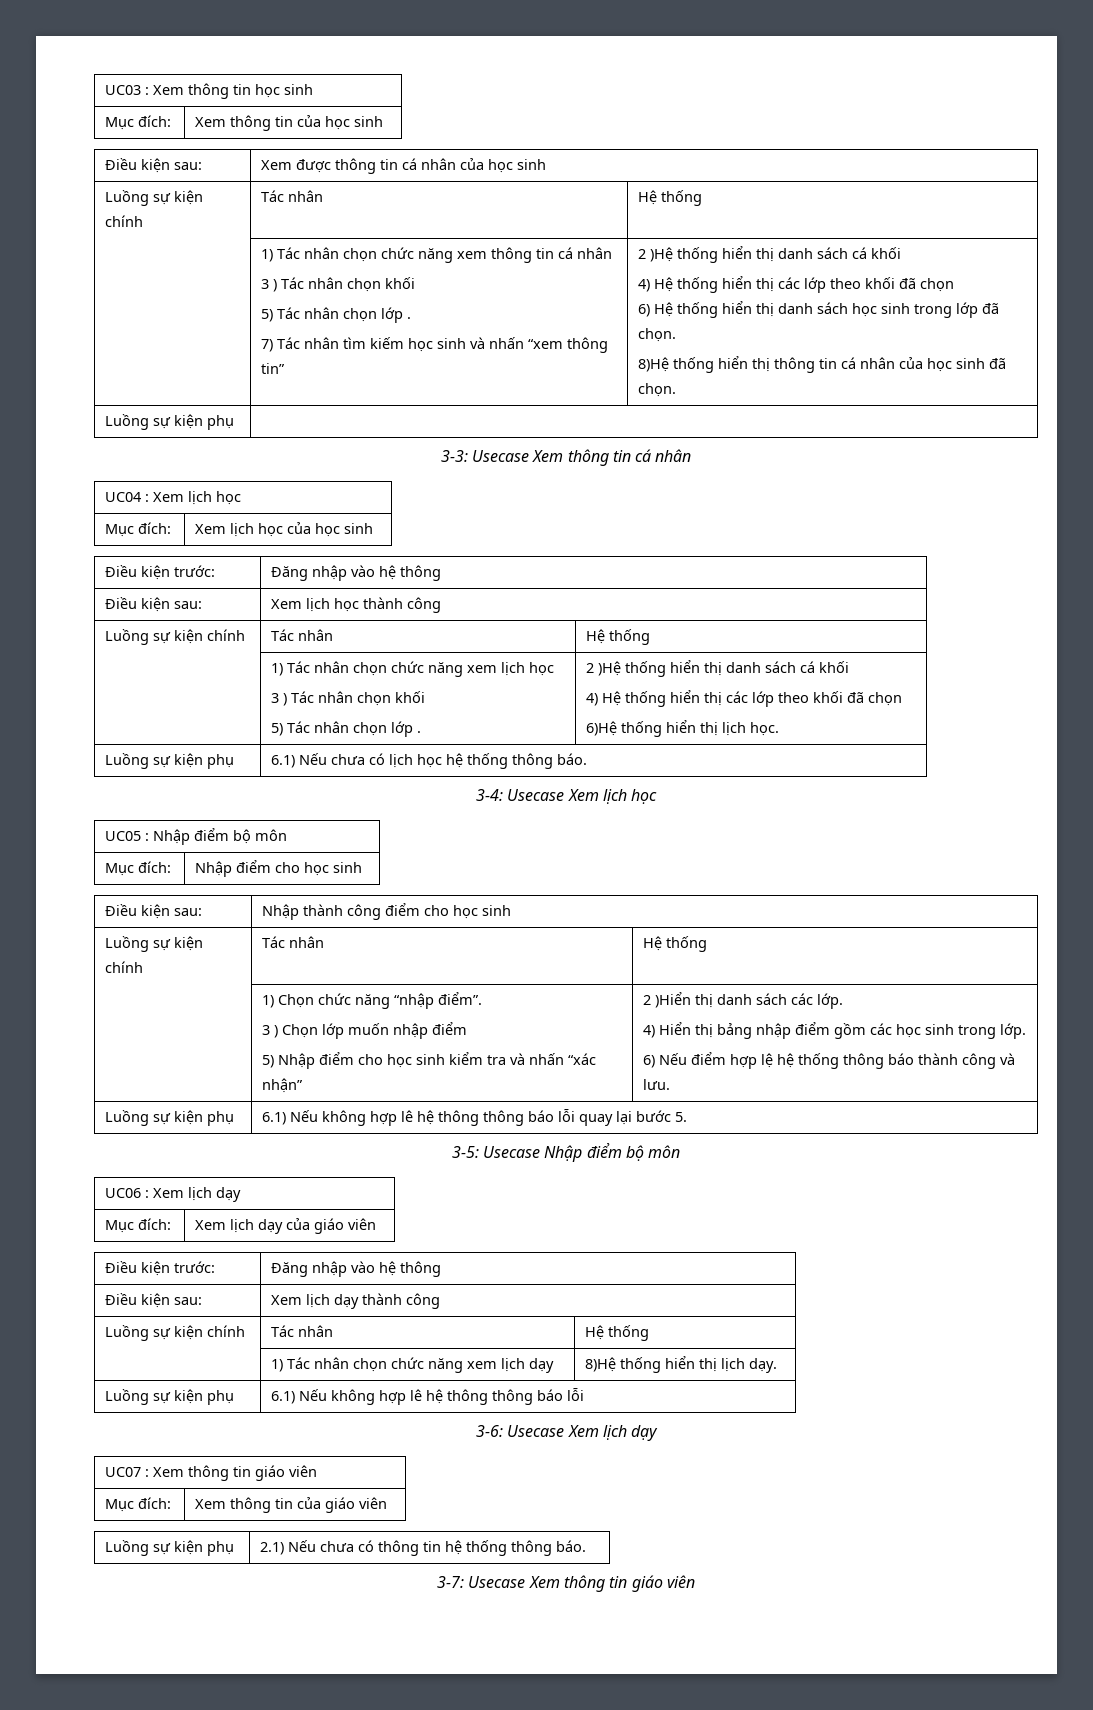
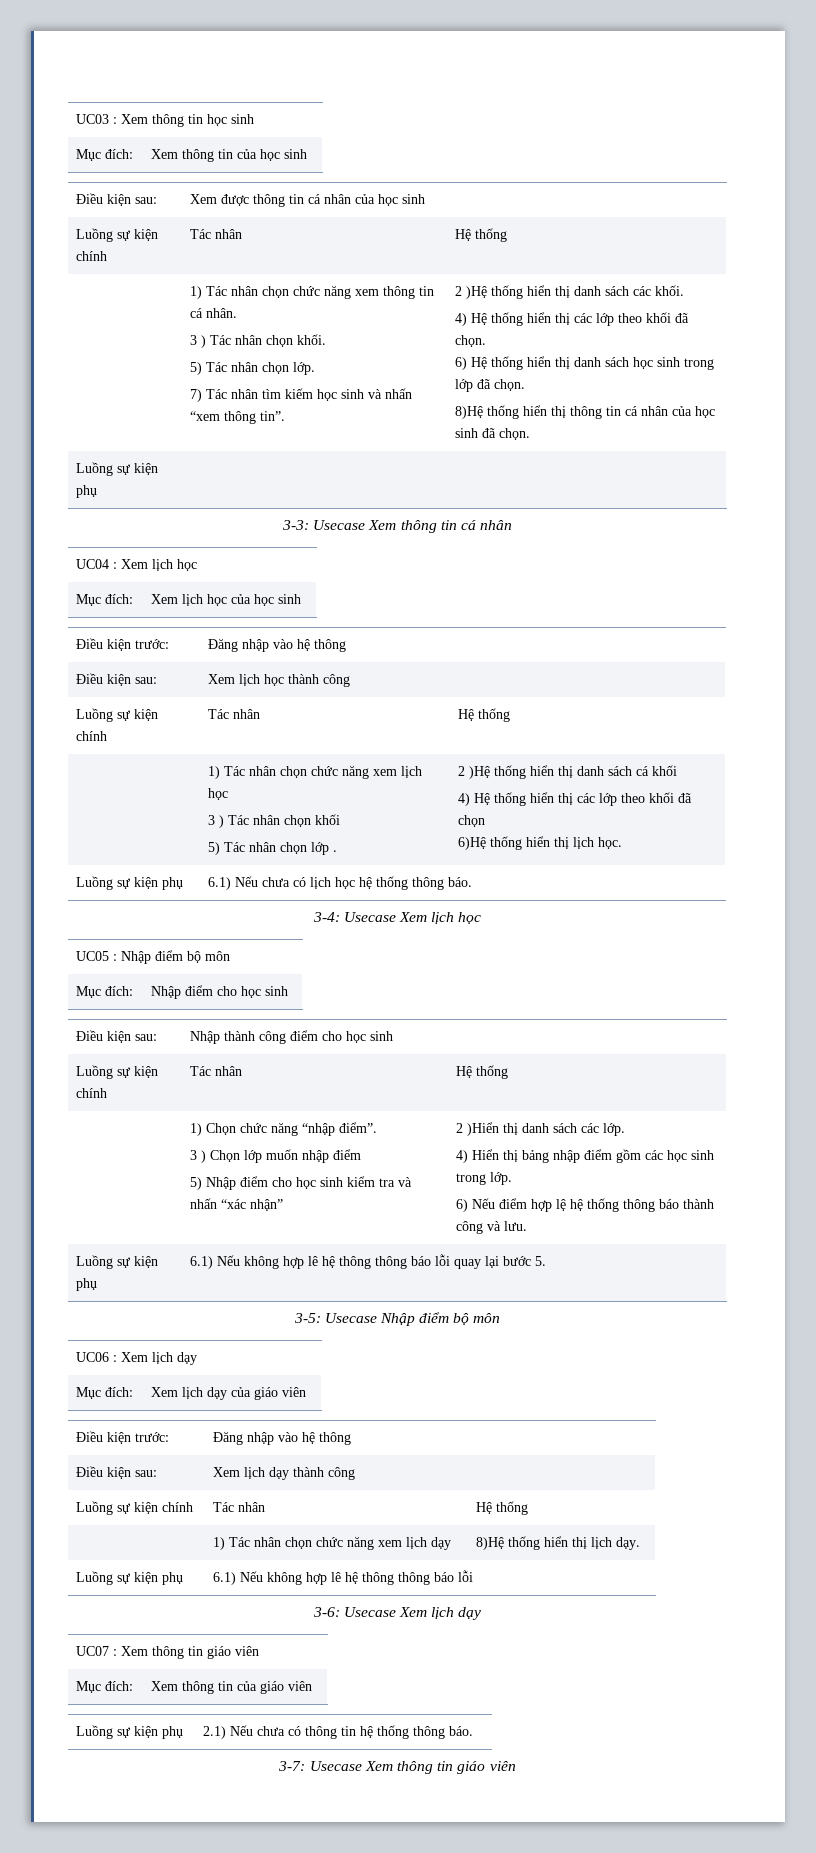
[577,247,613,259] [261,277,416,292] [261,307,412,323] nhân // 3 ) Tác nhân chọn khối // 5) Tác nhân chọn lớp . -> [206,308,238,318] [190,334,327,348] [190,362,316,375] nhân. // 3 ) Tác nhân chọn khối. // 5) Tác nhân chọn lớp.
[261,363,286,374] [638,246,902,263] tin” | 2 )Hệ thống hiển thị danh sách cá khối -> [260,411,286,421] [455,285,685,299] tin”. | 2 )Hệ thống hiển thị danh sách các khối.
[920,278,955,292] chọn -> [455,335,487,347] chọn.

